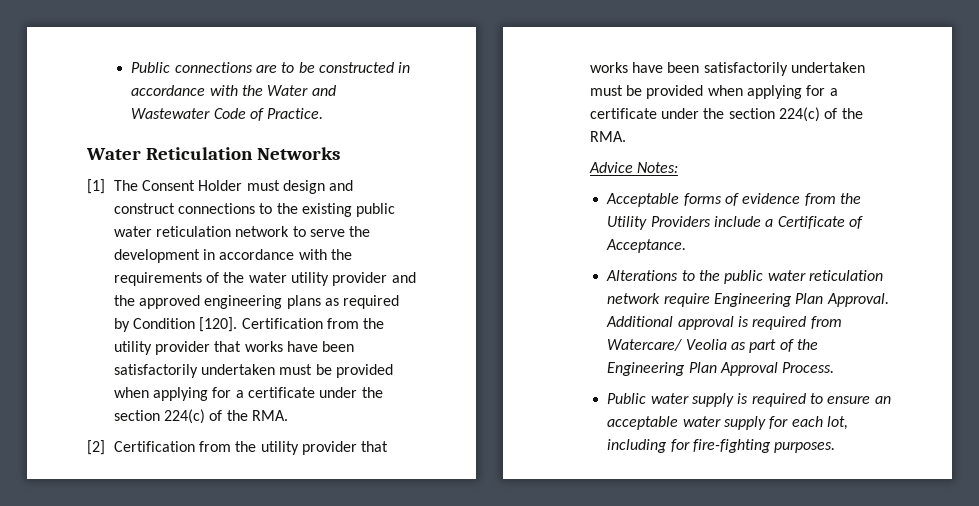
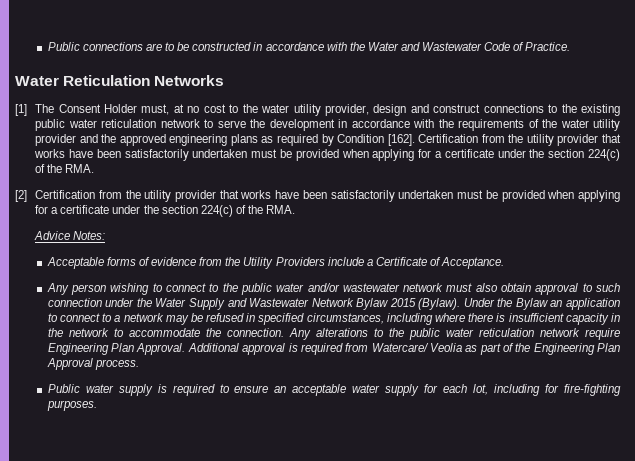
[246,180,280,191] must -> [141,104,369,116] must, at no cost to the water utility provider,
[199,317,238,332] [120]. -> [387,134,415,146] [162].
[606,270,679,281] Alterations -> [46,283,620,295] [47,298,620,310] [47,313,620,325] [47,328,368,340] Any person wishing to connect to the public water and/or wastewater network must also obtain approval to such connection under the Water Supply and Wastewater Network Bylaw 2015 (Bylaw). Under the Bylaw an application to connect to a network may be refused in specified circumstances, including where there is insufficient capacity in the network to accommodate the connection. Any alterations
[782,362,835,373] Process. -> [94,359,139,370] process.

